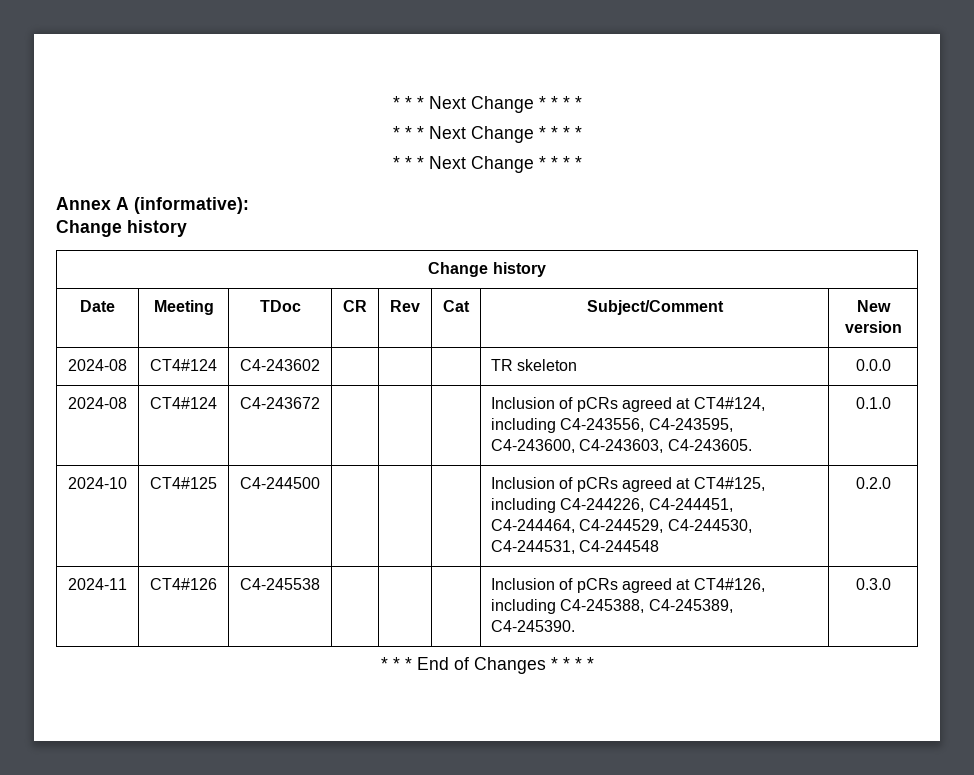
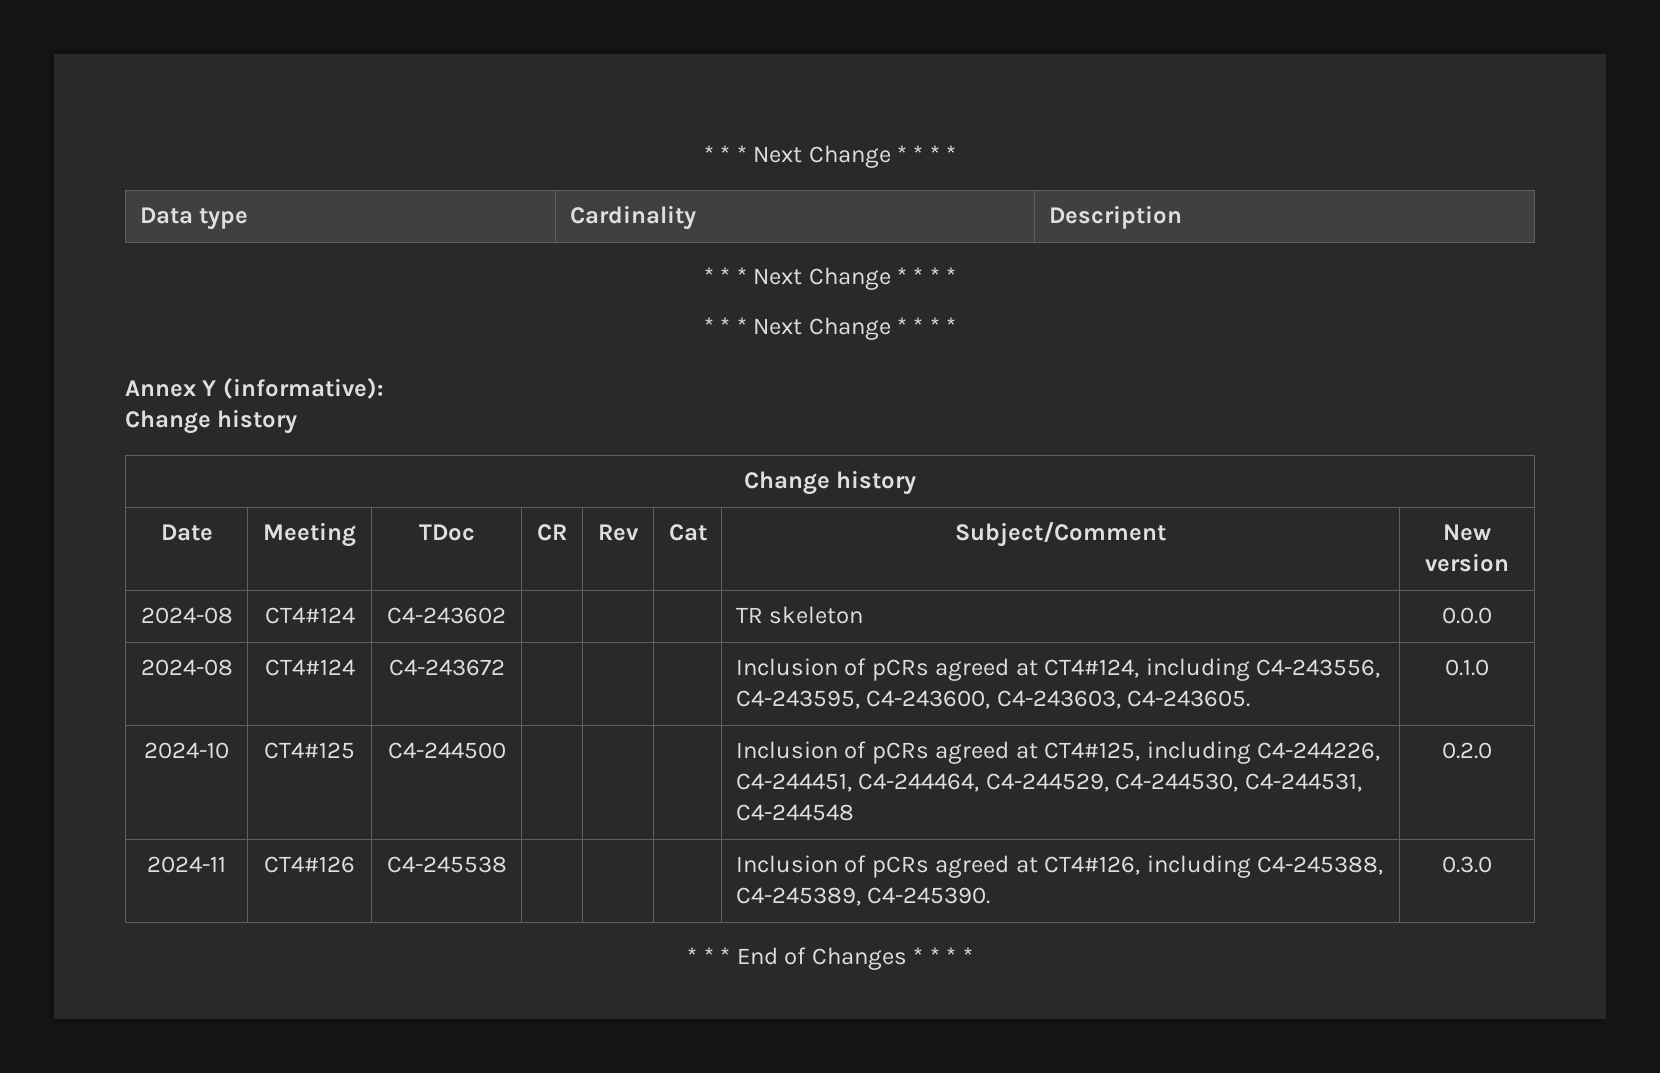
[392,96,582,113] * * * Next Change * * * * -> [703,145,957,168] [139,207,249,230] [569,205,696,230] [1048,205,1182,229] * * * Next Change * * * * // Data type | Cardinality | Description
[116,197,129,210] A -> [202,380,217,396] Y

